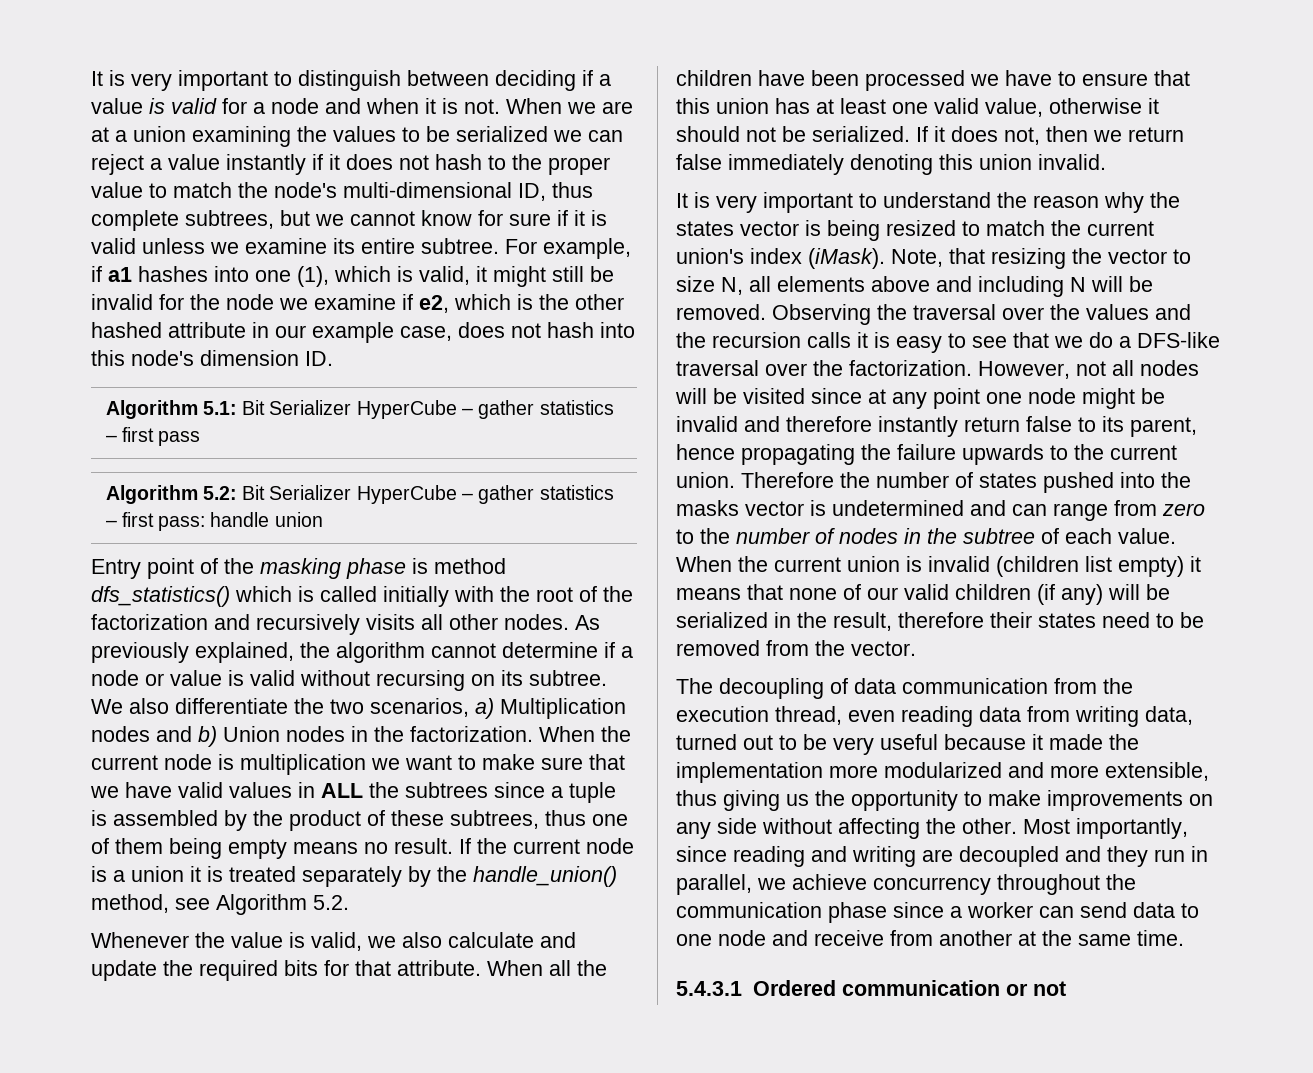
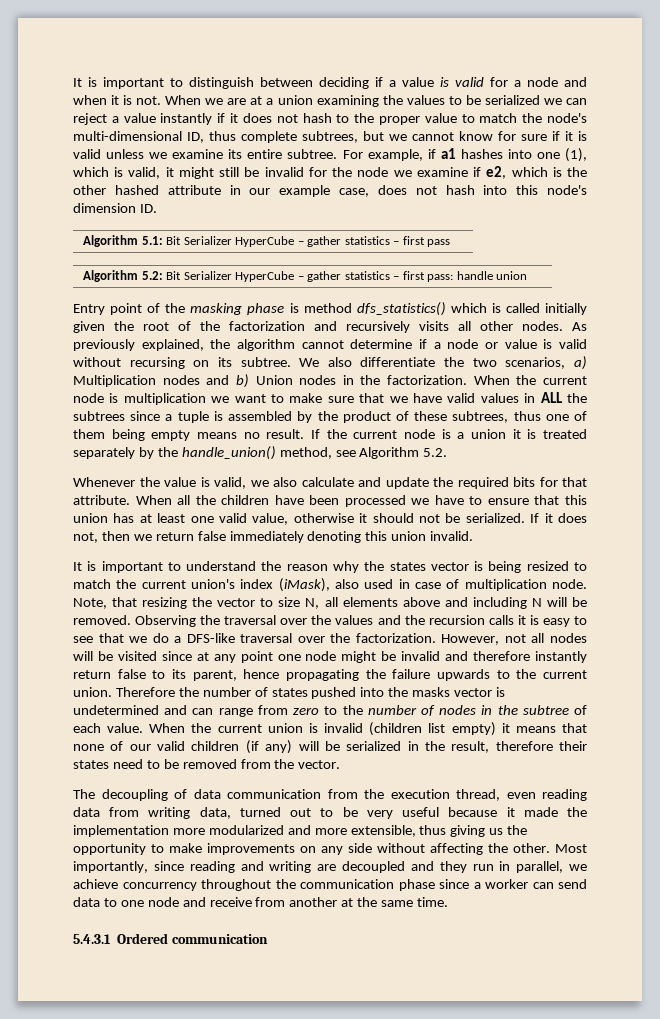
[91,70,172,91] It is very -> [73,77,97,87] It is
[454,586,494,602] with -> [73,321,105,333] given
[716,195,757,213] very -> (97, 566) none
[808,248,885,269] (iMask). -> [278,578,587,592] (iMask), also used in case of multiplication node.
[1005,981,1066,996] or not -> (269, 939) none

